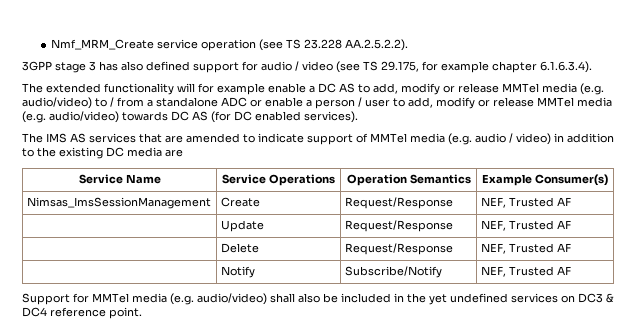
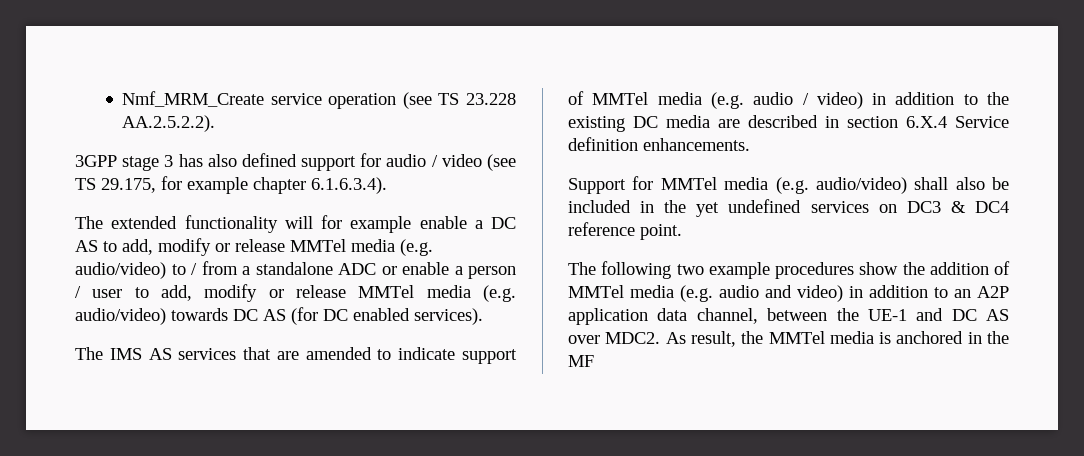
[78,174,161,184] [221,174,335,186] [346,174,471,186] [482,174,608,186] [27,197,212,209] [221,197,261,207] [345,197,454,209] [481,197,572,208] [221,220,265,232] [345,220,454,232] [481,220,572,231] [221,243,260,253] [345,243,454,255] [481,243,572,254] [221,266,256,278] [345,266,443,278] [481,266,572,277] // Service Name | Service Operations | Operation Semantics | Example Consumer(s) // Nimsas_ImsSessionManagement | Create | Request/Response | NEF, Trusted AF // | Update | Request/Response | NEF, Trusted AF // | Delete | Request/Response | NEF, Trusted AF // | Notify | Subscribe/Notify | NEF, Trusted AF -> [748,115,1009,128] [568,137,750,151] described in section 6.X.4 Service definition enhancements.
(142, 313) none -> [568,261,1010,279] [568,285,1009,302] [568,308,1009,325] [568,331,1009,347] [568,355,594,367] // The following two example procedures show the addition of MMTel media (e.g. audio and video) in addition to an A2P application data channel, between the UE-1 and DC AS over MDC2. As result, the MMTel media is anchored in the MF

